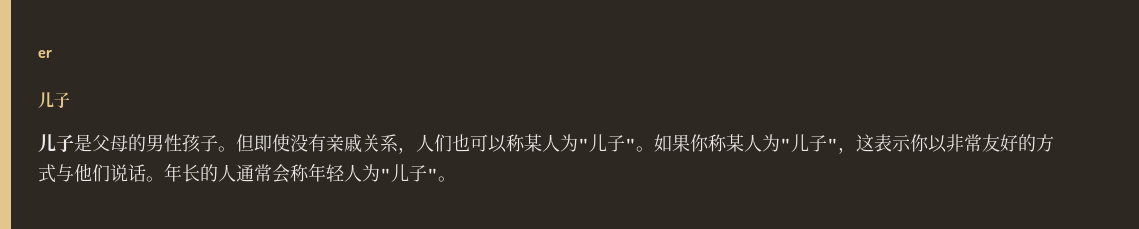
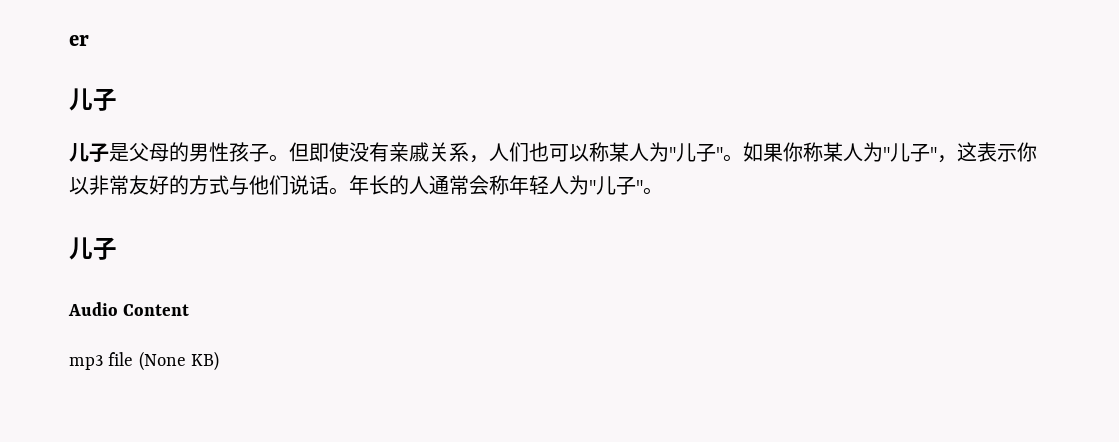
(456, 179) none -> [69,237,117,260] [68,302,190,316] [69,351,220,371] // 儿子 // Audio Content // mp3 file (None KB)

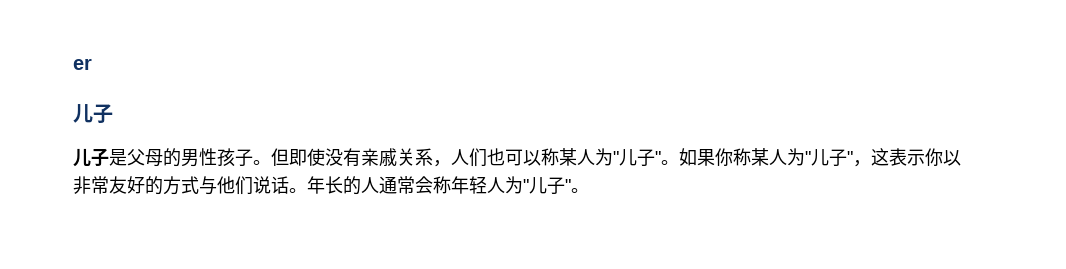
[69,237,117,260] [68,302,190,316] [69,351,220,371] // 儿子 // Audio Content // mp3 file (None KB) -> (589, 190) none

